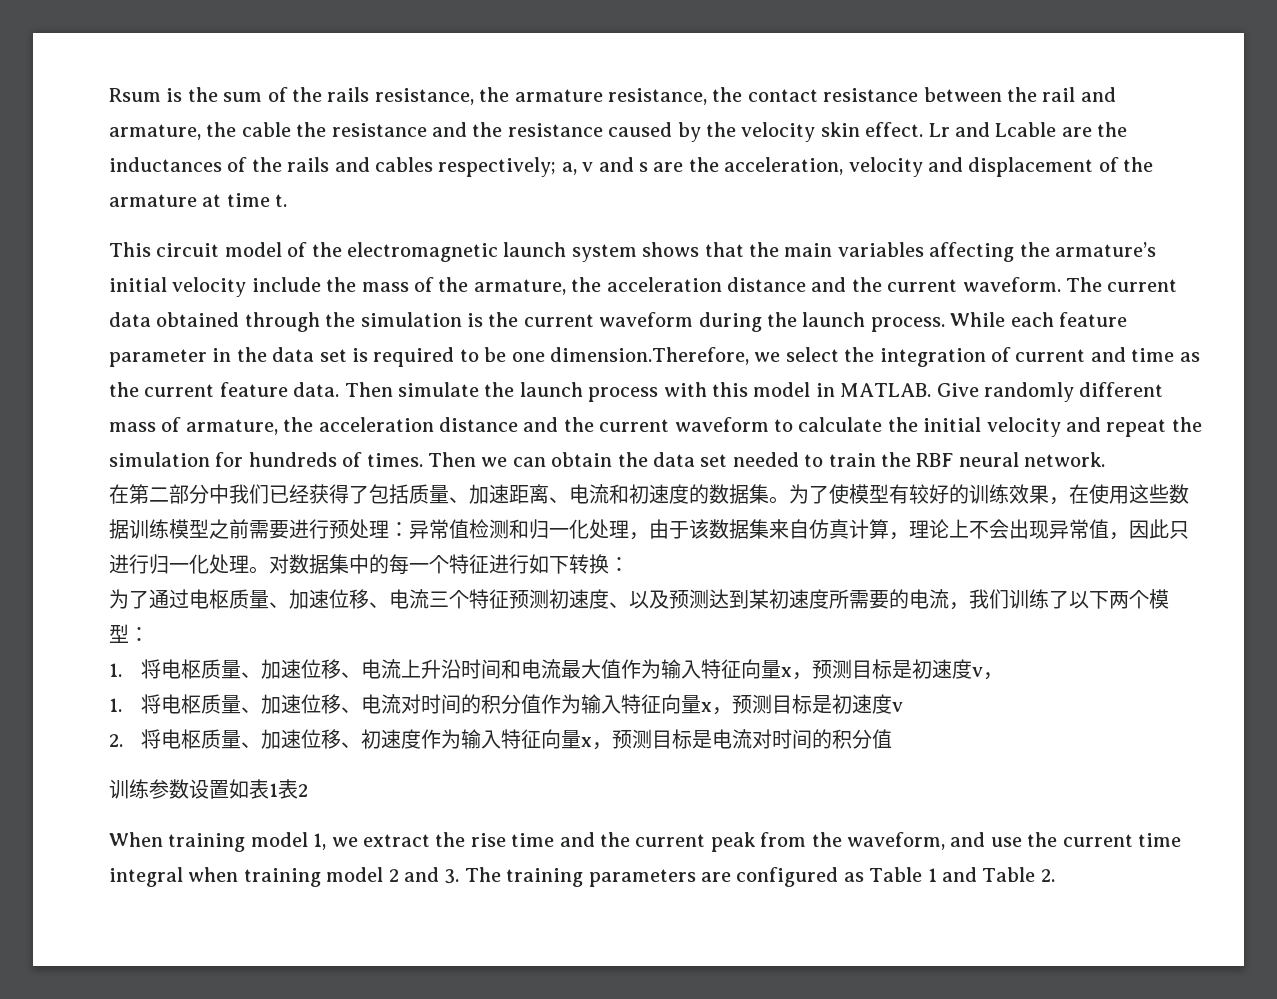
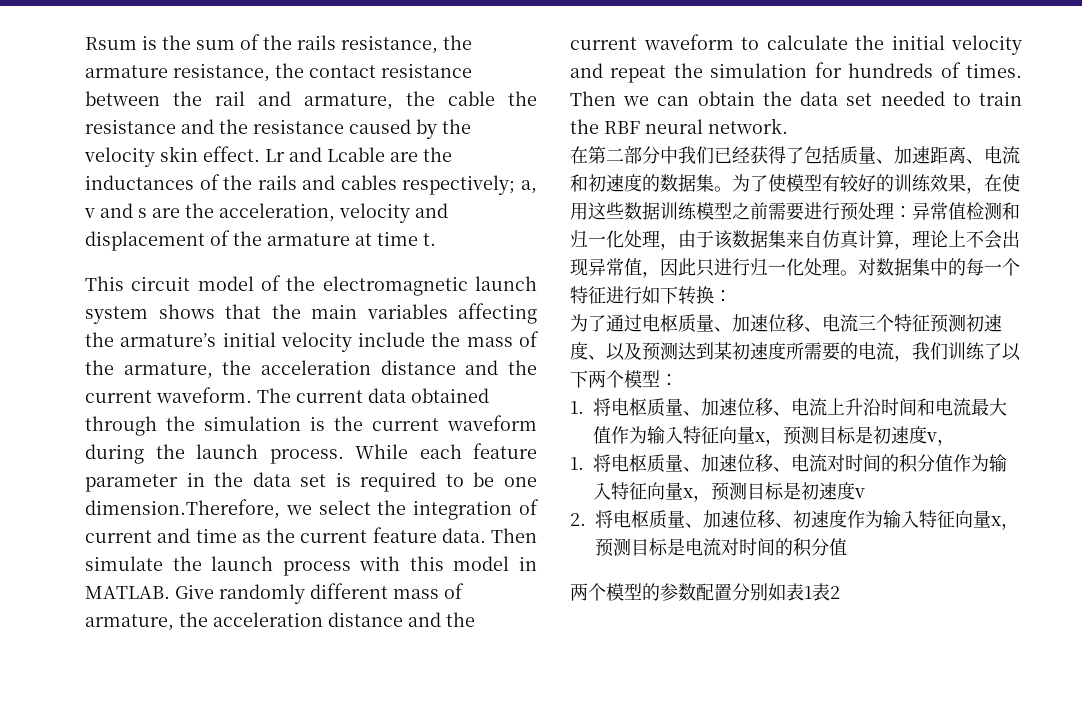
[109,779,308,799] [109,832,1181,852] [109,867,1055,887] 训练参数设置如表1表2 // When training model 1, we extract the rise time and the current peak from the waveform, and use the current time integral when training model 2 and 3. The training parameters are configured as Table 1 and Table 2. -> [570,583,840,601] 两个模型的参数配置分别如表1表2

